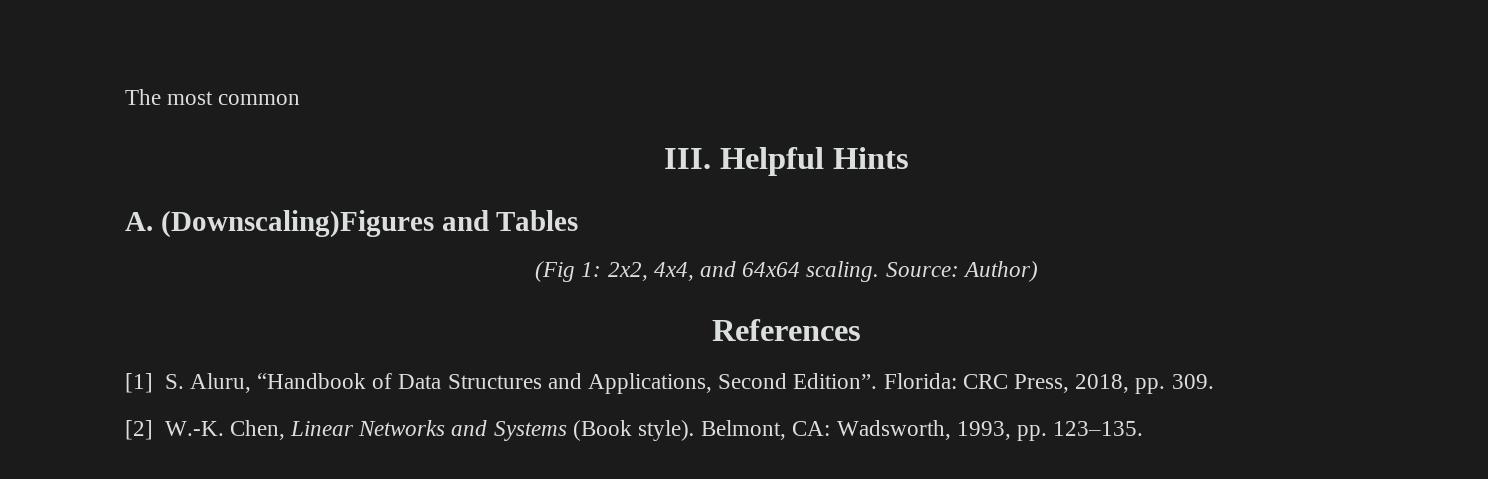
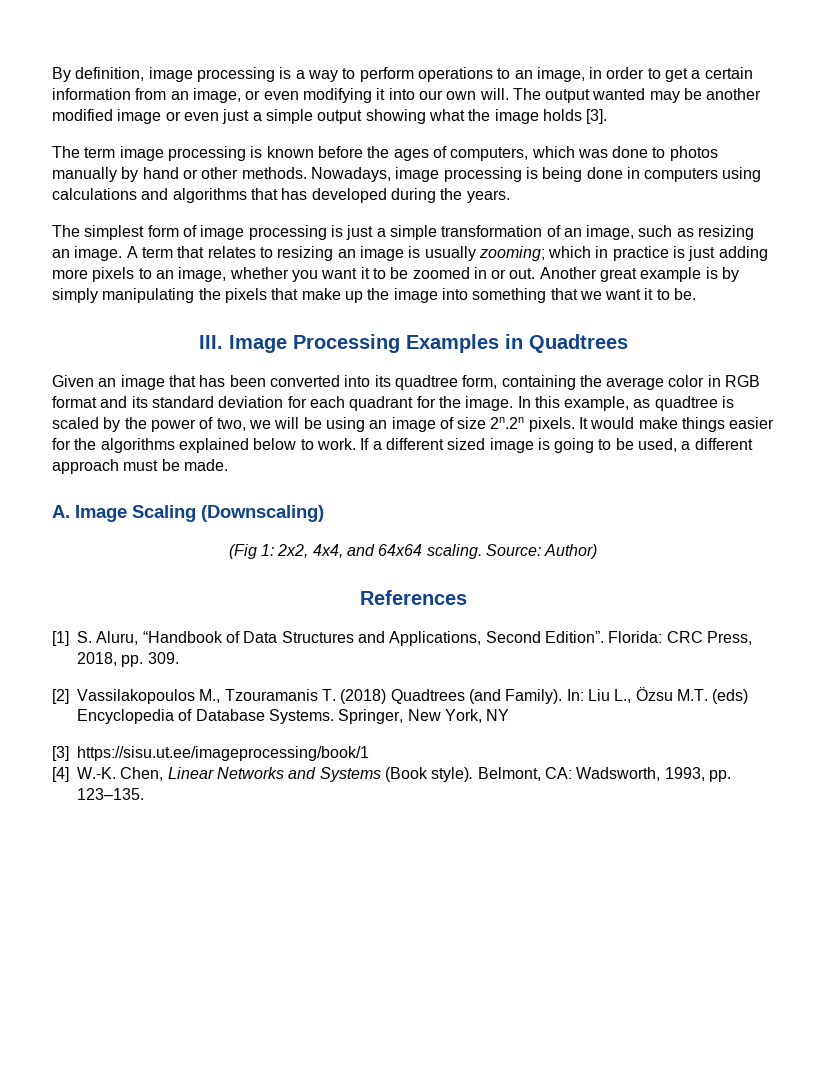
[125,89,301,105] [664,147,909,176] [125,210,579,238] The most common // III. Helpful Hints // A. (Downscaling)Figures and Tables -> [52,67,753,82] [52,88,762,103] [52,109,608,124] [52,146,718,161] [52,167,762,182] [52,188,510,203] [52,225,755,240] [52,246,768,261] [52,267,740,282] [52,288,697,303] [198,334,628,353] [52,375,761,390] [52,396,735,411] [52,417,775,432] [52,438,753,453] [52,459,228,474] [52,505,324,522] By definition, image processing is a way to perform operations to an image, in order to get a certain information from an image, or even modifying it into our own will. The output wanted may be another modified image or even just a simple output showing what the image holds [3]. // The term image processing is known before the ages of computers, which was done to photos manually by hand or other methods. Nowadays, image processing is being done in computers using calculations and algorithms that has developed during the years. // The simplest form of image processing is just a simple transformation of an image, such as resizing an image. A term that relates to resizing an image is usually zooming; which in practice is just adding more pixels to an image, whether you want it to be zoomed in or out. Another great example is by simply manipulating the pixels that make up the image into something that we want it to be. // III. Image Processing Examples in Quadtrees // Given an image that has been converted into its quadtree form, containing the average color in RGB format and its standard deviation for each quadrant for the image. In this example, as quadtree is scaled by the power of two, we will be using an image of size 2n.2n pixels. It would make things easier for the algorithms explained below to work. If a different sized image is going to be used, a different approach must be made. // A. Image Scaling (Downscaling)
(153, 430) none -> [77,687,749,704] [77,709,510,724] [52,746,369,761] [52,767,69,782] Vassilakopoulos M., Tzouramanis T. (2018) Quadtrees (and Family). In: Liu L., Özsu M.T. (eds) Encyclopedia of Database Systems. Springer, New York, NY // [3] https://sisu.ut.ee/imageprocessing/book/1 // [4]

